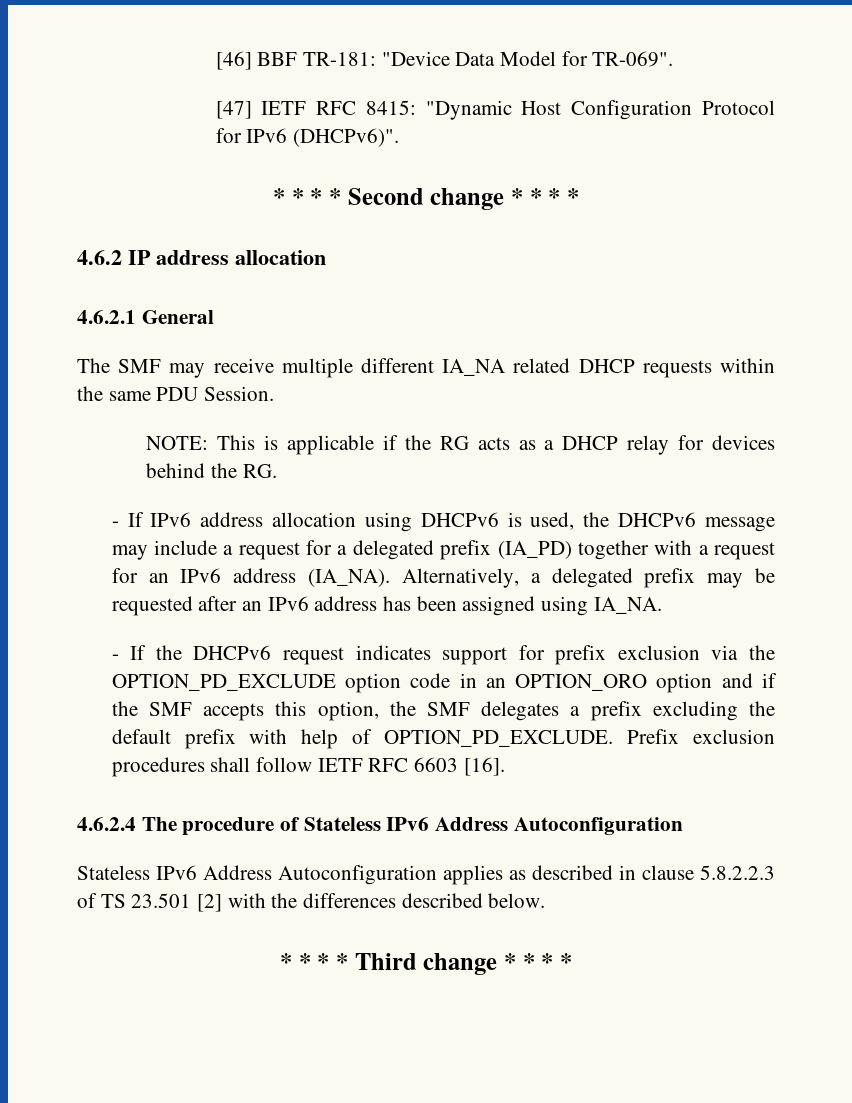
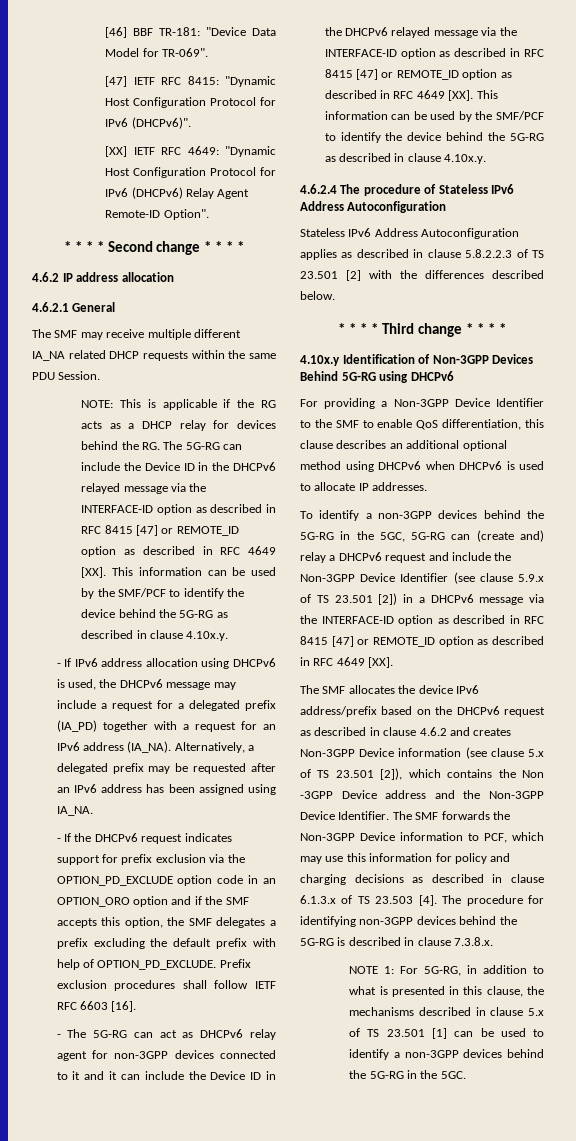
(400, 137) none -> [105,146,276,157] [105,167,276,178] [105,187,250,199] [105,209,209,220] // [XX] IETF RFC 4649: "Dynamic Host Configuration Protocol for IPv6 (DHCPv6) Relay Agent Remote-ID Option".
(277, 471) none -> [163,441,243,450] [81,462,276,471] [81,483,207,494] [81,504,277,515] [81,525,239,536] [81,546,276,557] [81,567,276,578] [81,588,245,599] [81,609,228,618] [81,630,229,641] The 5G-RG can include the Device ID in the DHCPv6 relayed message via the INTERFACE-ID option as described in RFC 8415 [47] or REMOTE_ID option as described in RFC 4649 [XX]. This information can be used by the SMF/PCF to identify the device behind the 5G-RG as described in clause 4.10x.y.
(505, 766) none -> [56,1029,276,1040] [56,1050,276,1061] [56,1071,276,1080] [324,27,517,38] [324,48,544,59] [324,69,512,80] [324,90,498,101] [324,111,544,122] [324,132,544,143] [324,153,487,164] // - The 5G-RG can act as DHCPv6 relay agent for non-3GPP devices connected to it and it can include the Device ID in the DHCPv6 relayed message via the INTERFACE-ID option as described in RFC 8415 [47] or REMOTE_ID option as described in RFC 4649 [XX]. This information can be used by the SMF/PCF to identify the device behind the 5G-RG as described in clause 4.10x.y.
(572, 961) none -> [300,354,534,366] [300,371,454,383] [300,398,544,409] [300,419,544,430] [300,440,507,451] [300,461,544,472] [300,482,428,491] [300,510,544,521] [300,530,544,542] [300,552,512,563] [300,572,544,584] [300,593,544,605] [300,615,544,626] [300,636,544,647] [300,657,394,668] [300,685,479,694] [300,706,545,717] [300,727,512,736] [300,747,544,759] [300,768,544,780] [300,790,544,799] [300,811,510,820] [300,832,544,843] [300,853,511,864] [300,874,544,885] [300,895,544,906] [300,916,517,927] [300,937,493,946] [349,965,544,976] [349,986,544,997] [349,1007,544,1016] [349,1028,544,1039] [349,1049,544,1060] [349,1070,466,1079] // 4.10x.y Identification of Non-3GPP Devices Behind 5G-RG using DHCPv6 // For providing a Non-3GPP Device Identifier to the SMF to enable QoS differentiation, this clause describes an additional optional method using DHCPv6 when DHCPv6 is used to allocate IP addresses. // To identify a non-3GPP devices behind the 5G-RG in the 5GC, 5G-RG can (create and) relay a DHCPv6 request and include the Non-3GPP Device Identifier (see clause 5.9.x of TS 23.501 [2]) in a DHCPv6 message via the INTERFACE-ID option as described in RFC 8415 [47] or REMOTE_ID option as described in RFC 4649 [XX]. // The SMF allocates the device IPv6 address/prefix based on the DHCPv6 request as described in clause 4.6.2 and creates Non-3GPP Device information (see clause 5.x of TS 23.501 [2]), which contains the Non -3GPP Device address and the Non-3GPP Device Identifier. The SMF forwards the Non-3GPP Device information to PCF, which may use this information for policy and charging decisions as described in clause 6.1.3.x of TS 23.503 [4]. The procedure for identifying non-3GPP devices behind the 5G-RG is described in clause 7.3.8.x. // NOTE 1: For 5G-RG, in addition to what is presented in this clause, the mechanisms described in clause 5.x of TS 23.501 [1] can be used to identify a non-3GPP devices behind the 5G-RG in the 5GC.

